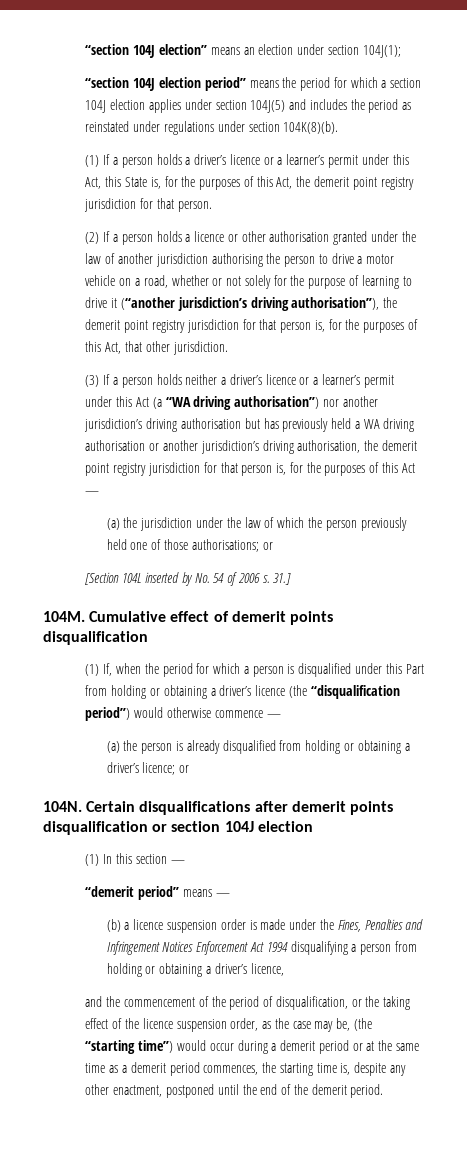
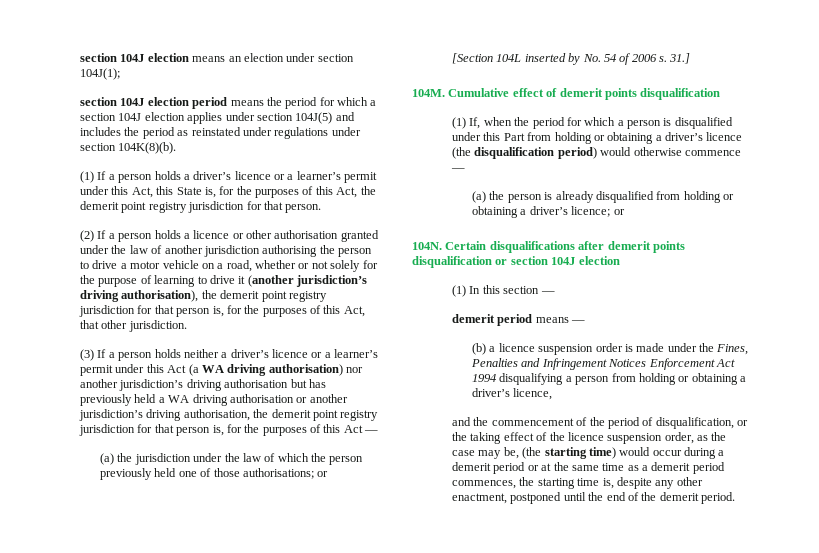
[85,44,208,58] “section 104J election” -> [80,53,189,62] section 104J election
[85,77,246,91] “section 104J election period” -> [80,97,228,109] section 104J election period
[121,297,380,311] (“another jurisdiction’s driving authorisation”), -> [247,275,368,287] [80,290,199,302] (another jurisdiction’s driving authorisation),
[165,396,320,410] “WA driving authorisation”) -> [201,364,343,376] WA driving authorisation)
[310,685,400,699] [85,707,131,721] “disqualification period”) -> [474,147,597,159] disqualification period)
[85,886,180,900] “demerit period” -> [452,314,533,326] demerit period
[85,1040,174,1054] “starting time”) -> [544,447,616,459] starting time)

